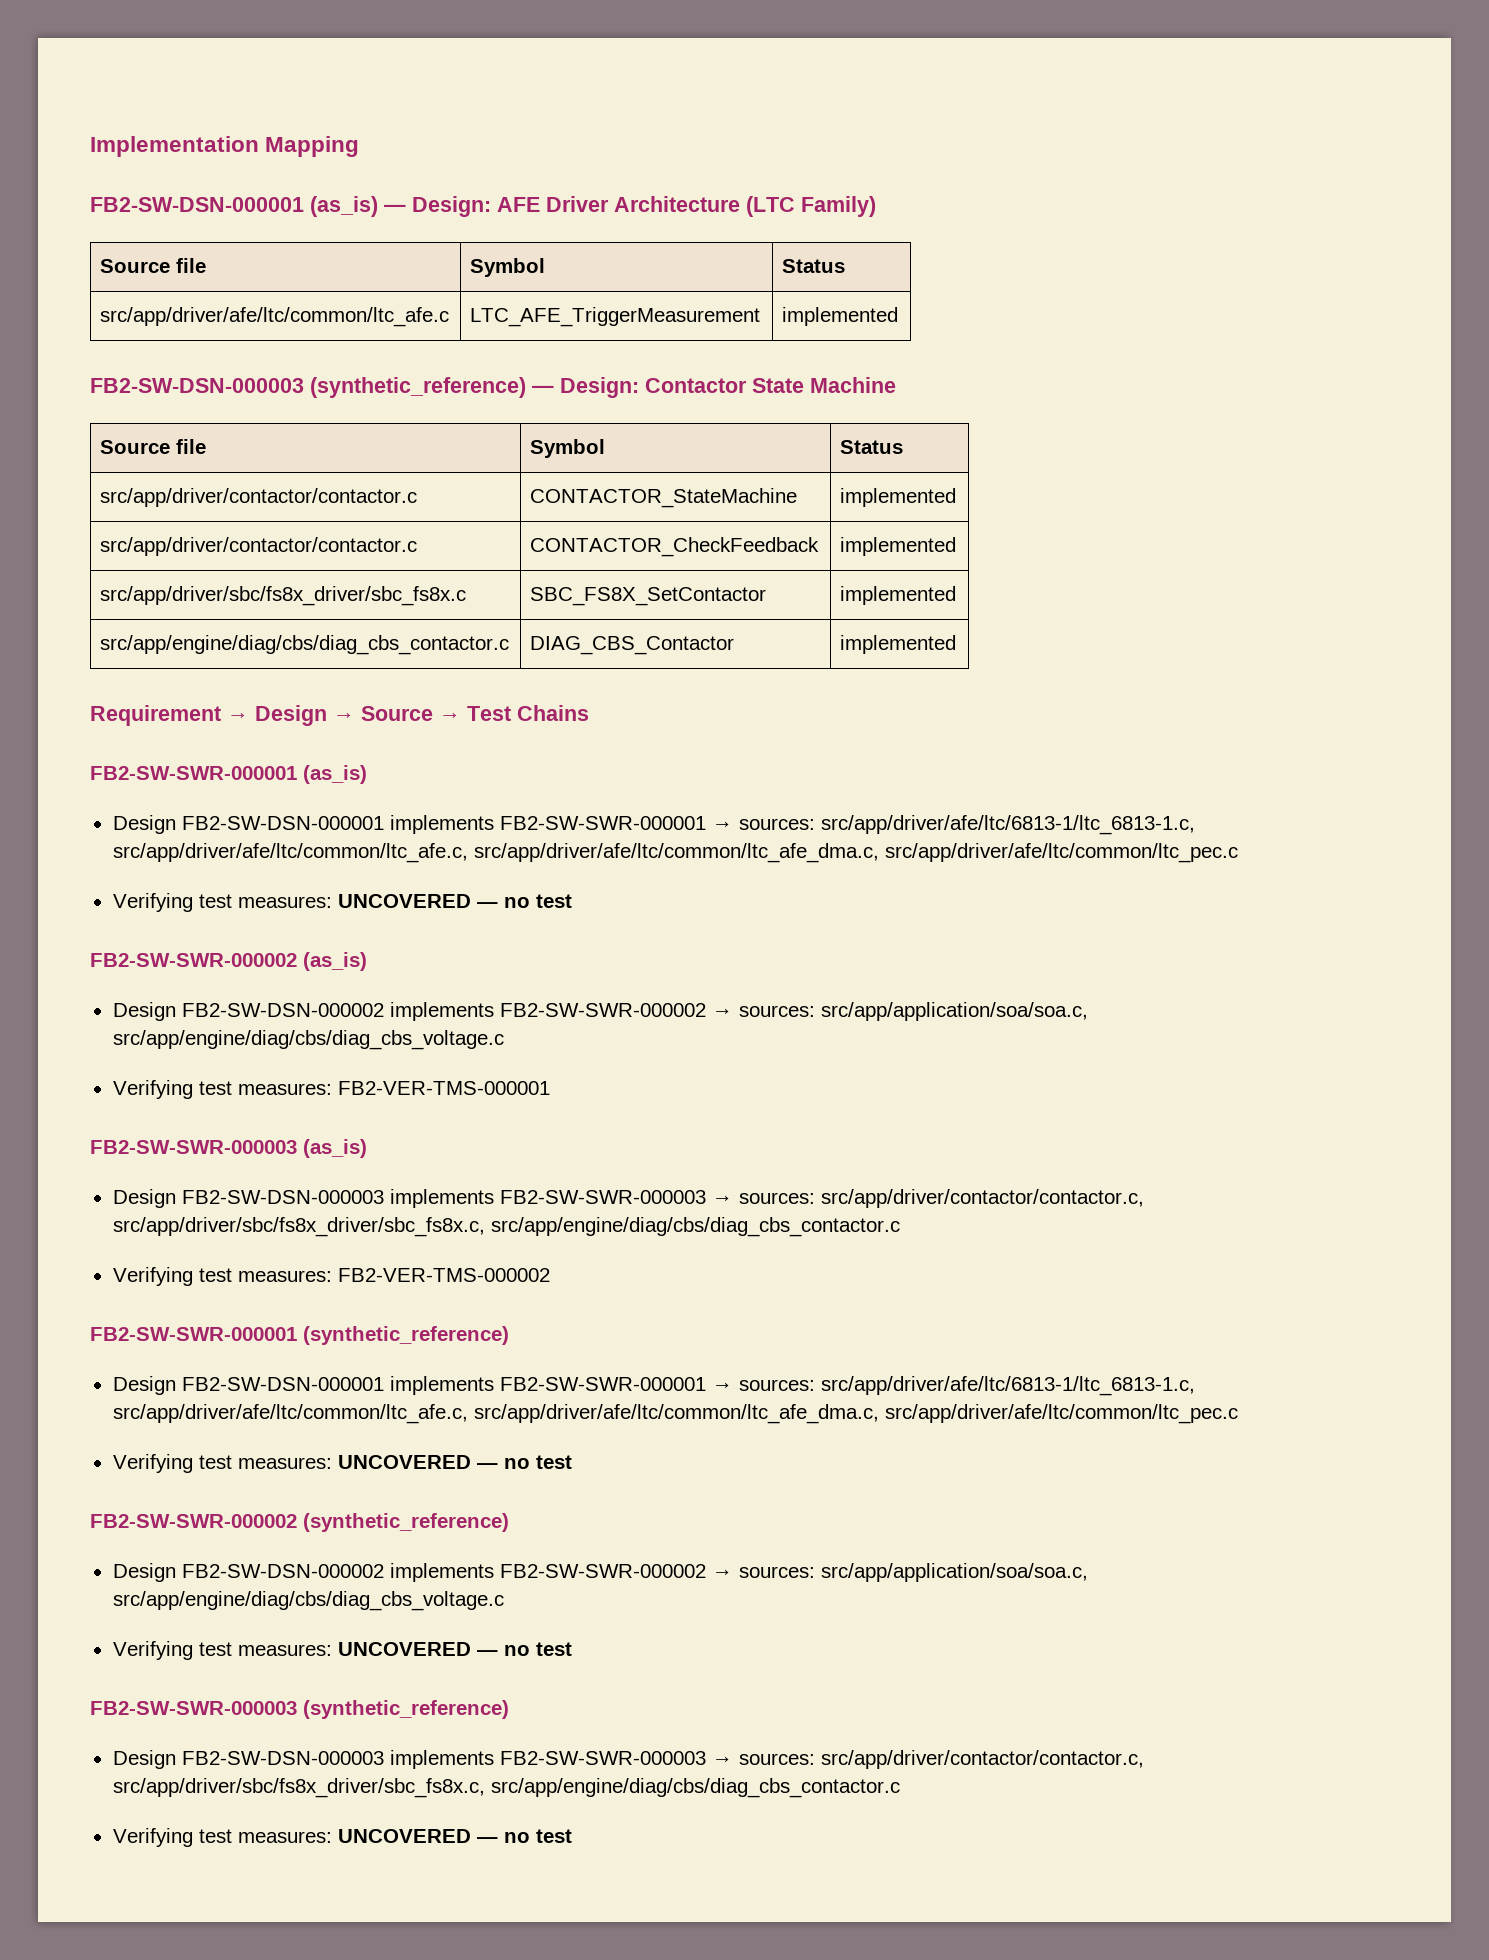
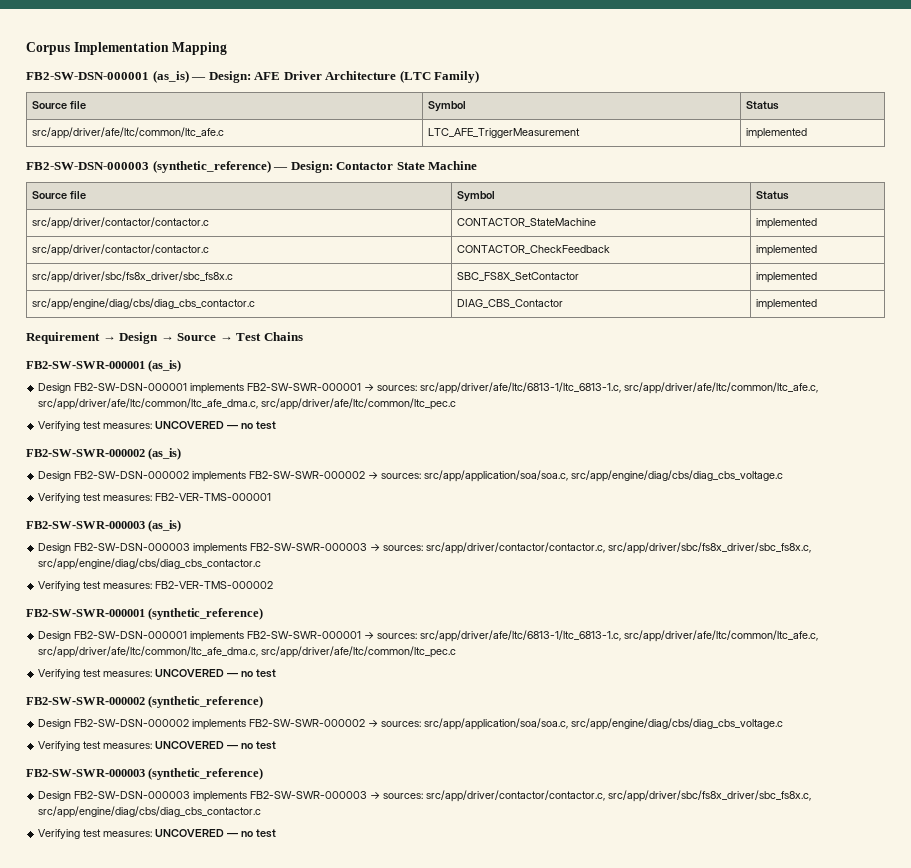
(90, 146) none -> [26,42,70,55] Corpus

